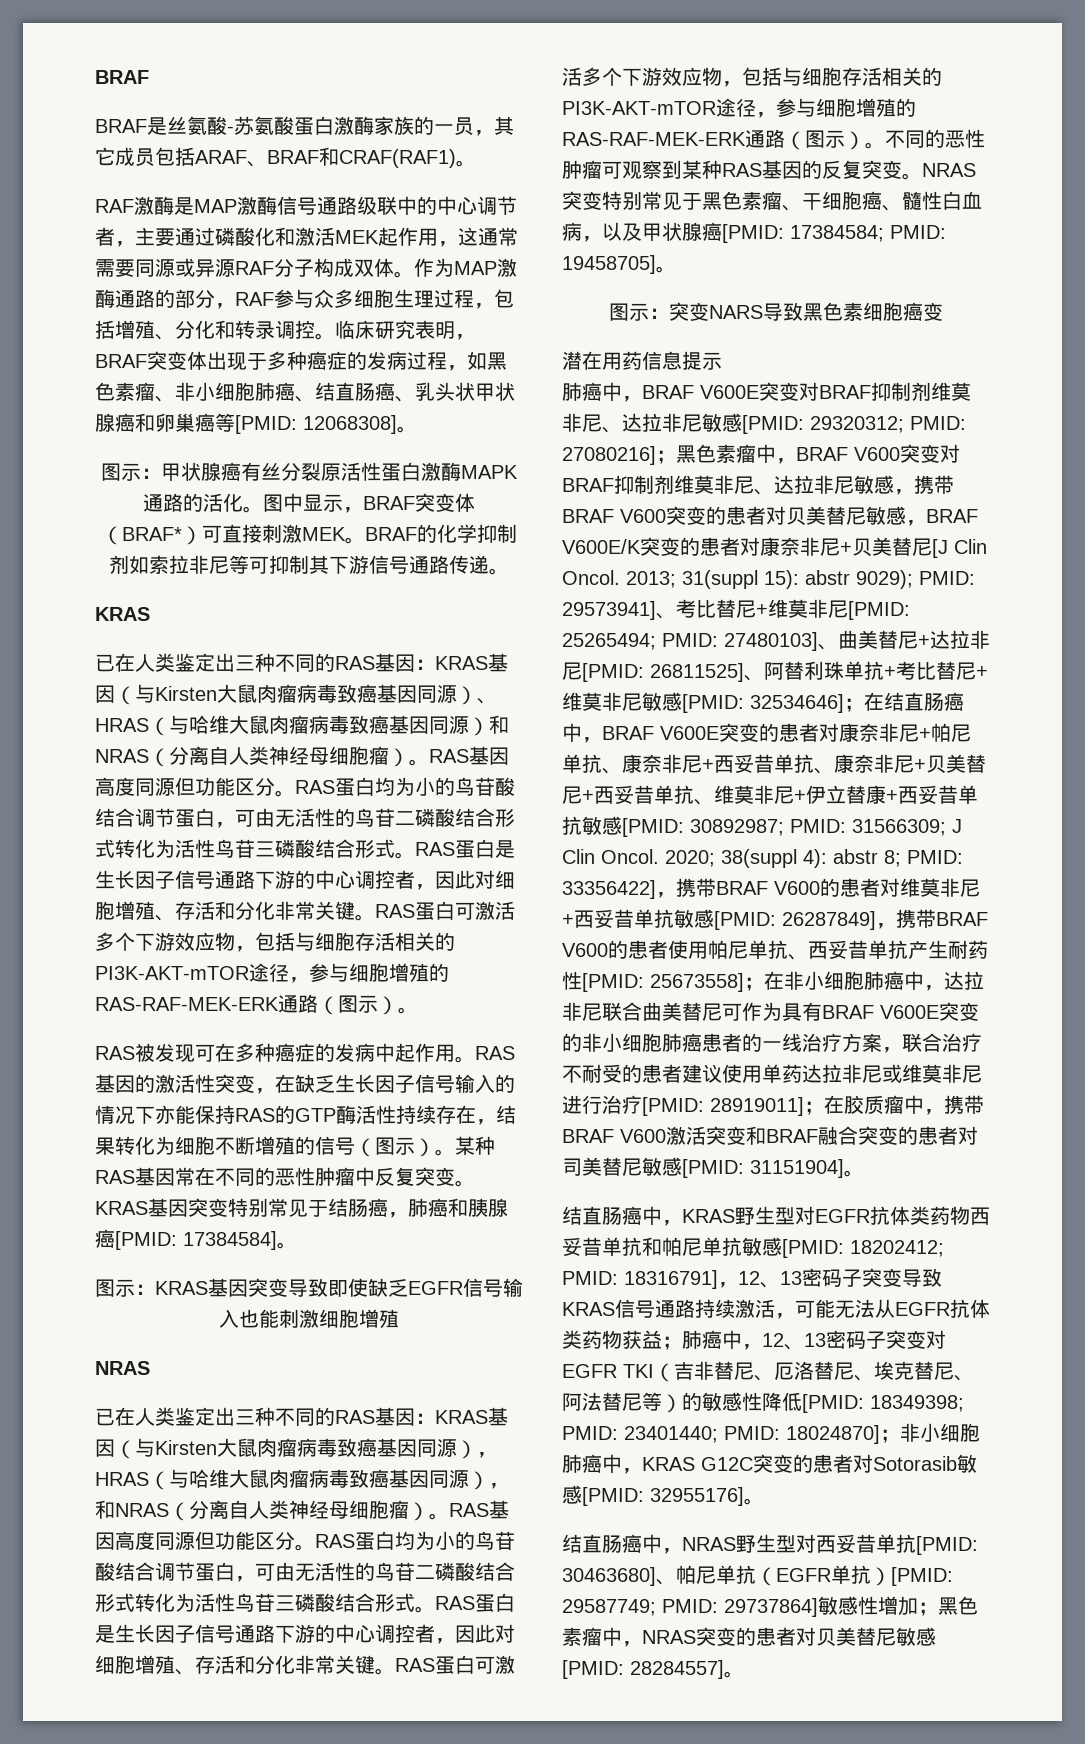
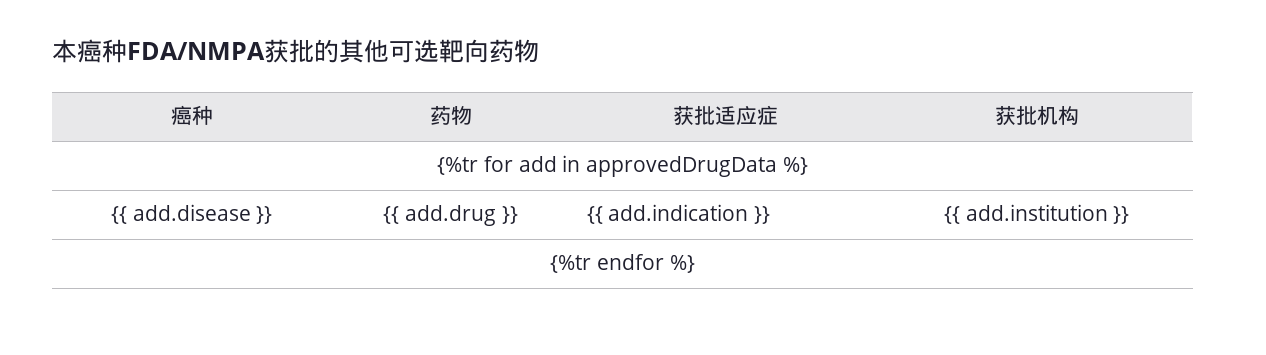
[95,70,149,84] [95,116,514,136] [95,147,476,168] [95,196,517,215] [95,227,518,247] [95,258,517,278] [95,289,514,309] [95,320,475,340] [95,351,507,371] [95,382,515,402] [95,413,417,434] [101,462,518,481] [143,493,475,513] [101,524,517,545] [109,555,509,575] [95,607,150,621] [95,653,508,672] [95,684,497,705] [95,715,509,736] [95,746,509,767] [95,777,515,797] [95,808,515,828] [95,839,515,859] [95,870,515,890] [95,901,515,921] [95,932,455,952] [95,963,449,983] [95,994,418,1015] [95,1043,515,1063] [95,1074,515,1094] [95,1105,516,1125] [95,1136,495,1157] [95,1167,475,1187] [95,1198,508,1218] [95,1229,297,1250] [95,1278,523,1297] [219,1309,399,1329] [95,1361,150,1375] [95,1407,508,1426] [95,1438,497,1459] [95,1469,509,1490] [95,1500,509,1521] [95,1531,515,1551] [95,1562,515,1582] [95,1593,515,1613] [95,1624,515,1644] [95,1655,515,1675] [562,67,942,87] [562,98,916,118] [562,129,985,150] [562,160,976,180] [562,191,982,211] [562,222,946,243] [562,255,676,274] [609,302,943,321] [562,351,722,370] [562,382,971,402] [562,413,966,434] [562,444,960,465] [562,475,954,495] [562,506,978,526] [562,537,987,558] [562,570,975,589] [562,599,910,620] [562,630,990,651] [562,661,988,682] [562,692,964,713] [562,723,971,743] [562,754,986,774] [562,785,978,805] [562,816,962,837] [562,849,963,868] [562,878,980,899] [562,909,988,930] [562,940,988,960] [562,971,984,992] [562,1002,979,1021] [562,1033,982,1053] [562,1064,982,1083] [562,1095,984,1116] [562,1126,978,1145] [562,1157,864,1178] [562,1206,990,1226] [562,1237,944,1258] [562,1268,942,1289] [562,1299,990,1319] [562,1330,946,1350] [562,1361,974,1382] [562,1392,964,1413] [562,1423,980,1444] [562,1454,977,1474] [562,1485,764,1506] [562,1534,978,1555] [562,1565,953,1586] [562,1596,978,1617] [562,1627,936,1647] [562,1660,744,1679] BRAF // BRAF是丝氨酸-苏氨酸蛋白激酶家族的一员，其它成员包括ARAF、BRAF和CRAF(RAF1)。 // RAF激酶是MAP激酶信号通路级联中的中心调节者，主要通过磷酸化和激活MEK起作用，这通常需要同源或异源RAF分子构成双体。作为MAP激酶通路的部分，RAF参与众多细胞生理过程，包括增殖、分化和转录调控。临床研究表明，BRAF突变体出现于多种癌症的发病过程，如黑色素瘤、非小细胞肺癌、结直肠癌、乳头状甲状腺癌和卵巢癌等[PMID: 12068308]。 // 图示：甲状腺癌有丝分裂原活性蛋白激酶MAPK通路的活化。图中显示，BRAF突变体（BRAF*）可直接刺激MEK。BRAF的化学抑制剂如索拉非尼等可抑制其下游信号通路传递。 // KRAS // 已在人类鉴定出三种不同的RAS基因：KRAS基因（与Kirsten大鼠肉瘤病毒致癌基因同源）、HRAS（与哈维大鼠肉瘤病毒致癌基因同源）和NRAS（分离自人类神经母细胞瘤）。RAS基因高度同源但功能区分。RAS蛋白均为小的鸟苷酸结合调节蛋白，可由无活性的鸟苷二磷酸结合形式转化为活性鸟苷三磷酸结合形式。RAS蛋白是生长因子信号通路下游的中心调控者，因此对细胞增殖、存活和分化非常关键。RAS蛋白可激活多个下游效应物，包括与细胞存活相关的PI3K-AKT-mTOR途径，参与细胞增殖的RAS-RAF-MEK-ERK通路（图示）。 // RAS被发现可在多种癌症的发病中起作用。RAS基因的激活性突变，在缺乏生长因子信号输入的情况下亦能保持RAS的GTP酶活性持续存在，结果转化为细胞不断增殖的信号（图示）。某种RAS基因常在不同的恶性肿瘤中反复突变。KRAS基因突变特别常见于结肠癌，肺癌和胰腺癌[PMID: 17384584]。 // 图示：KRAS基因突变导致即使缺乏EGFR信号输入也能刺激细胞增殖 // NRAS // 已在人类鉴定出三种不同的RAS基因：KRAS基因（与Kirsten大鼠肉瘤病毒致癌基因同源），HRAS（与哈维大鼠肉瘤病毒致癌基因同源），和NRAS（分离自人类神经母细胞瘤）。RAS基因高度同源但功能区分。RAS蛋白均为小的鸟苷酸结合调节蛋白，可由无活性的鸟苷二磷酸结合形式转化为活性鸟苷三磷酸结合形式。RAS蛋白是生长因子信号通路下游的中心调控者，因此对细胞增殖、存活和分化非常关键。RAS蛋白可激活多个下游效应物，包括与细胞存活相关的PI3K-AKT-mTOR途径，参与细胞增殖的RAS-RAF-MEK-ERK通路（图示）。不同的恶性肿瘤可观察到某种RAS基因的反复突变。NRAS突变特别常见于黑色素瘤、干细胞癌、髓性白血病，以及甲状腺癌[PMID: 17384584; PMID: 19458705]。 // 图示：突变NARS导致黑色素细胞癌变 // 潜在用药信息提示 // 肺癌中，BRAF V600E突变对BRAF抑制剂维莫非尼、达拉非尼敏感[PMID: 29320312; PMID: 27080216]；黑色素瘤中，BRAF V600突变对BRAF抑制剂维莫非尼、达拉非尼敏感，携带BRAF V600突变的患者对贝美替尼敏感，BRAF V600E/K突变的患者对康奈非尼+贝美替尼[J Clin Oncol. 2013; 31(suppl 15): abstr 9029); PMID: 29573941]、考比替尼+维莫非尼[PMID: 25265494; PMID: 27480103]、曲美替尼+达拉非尼[PMID: 26811525]、阿替利珠单抗+考比替尼+维莫非尼敏感[PMID: 32534646]；在结直肠癌中，BRAF V600E突变的患者对康奈非尼+帕尼单抗、康奈非尼+西妥昔单抗、康奈非尼+贝美替尼+西妥昔单抗、维莫非尼+伊立替康+西妥昔单抗敏感[PMID: 30892987; PMID: 31566309; J Clin Oncol. 2020; 38(suppl 4): abstr 8; PMID: 33356422]，携带BRAF V600的患者对维莫非尼+西妥昔单抗敏感[PMID: 26287849]，携带BRAF V600的患者使用帕尼单抗、西妥昔单抗产生耐药性[PMID: 25673558]；在非小细胞肺癌中，达拉非尼联合曲美替尼可作为具有BRAF V600E突变的非小细胞肺癌患者的一线治疗方案，联合治疗不耐受的患者建议使用单药达拉非尼或维莫非尼进行治疗[PMID: 28919011]；在胶质瘤中，携带BRAF V600激活突变和BRAF融合突变的患者对司美替尼敏感[PMID: 31151904]。 // 结直肠癌中，KRAS野生型对EGFR抗体类药物西妥昔单抗和帕尼单抗敏感[PMID: 18202412; PMID: 18316791]，12、13密码子突变导致KRAS信号通路持续激活，可能无法从EGFR抗体类药物获益；肺癌中，12、13密码子突变对EGFR TKI（吉非替尼、厄洛替尼、埃克替尼、阿法替尼等）的敏感性降低[PMID: 18349398; PMID: 23401440; PMID: 18024870]；非小细胞肺癌中，KRAS G12C突变的患者对Sotorasib敏感[PMID: 32955176]。 // 结直肠癌中，NRAS野生型对西妥昔单抗[PMID: 30463680]、帕尼单抗（EGFR单抗）[PMID: 29587749; PMID: 29737864]敏感性增加；黑色素瘤中，NRAS突变的患者对贝美替尼敏感[PMID: 28284557]。 -> [52,39,539,63] [170,105,213,125] [429,106,472,125] [673,105,778,126] [994,106,1079,126] [437,155,808,177] [110,204,273,224] [383,205,518,226] [586,204,771,224] [943,204,1130,224] [550,254,695,273] 本癌种FDA/NMPA获批的其他可选靶向药物 // 癌种 | 药物 | 获批适应症 | 获批机构 // {%tr for add in approvedDrugData %} // {{ add.disease }} | {{ add.drug }} | {{ add.indication }} | {{ add.institution }} // {%tr endfor %}

